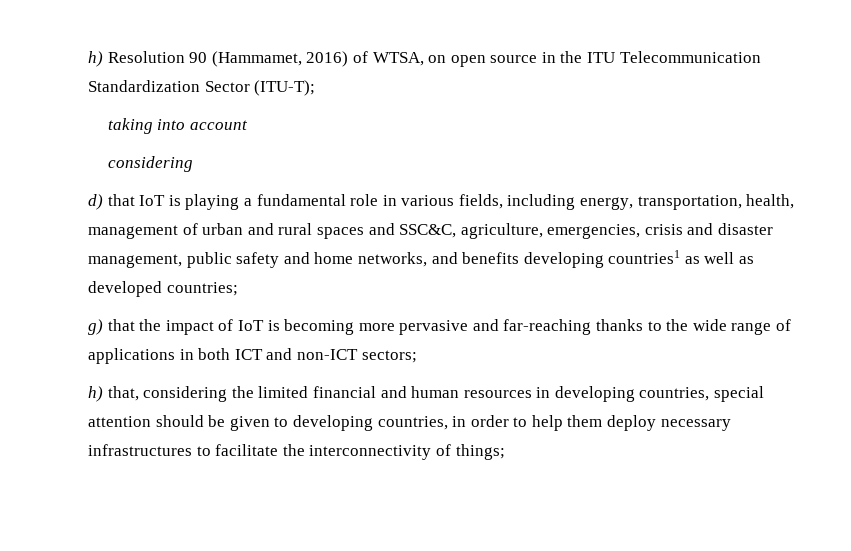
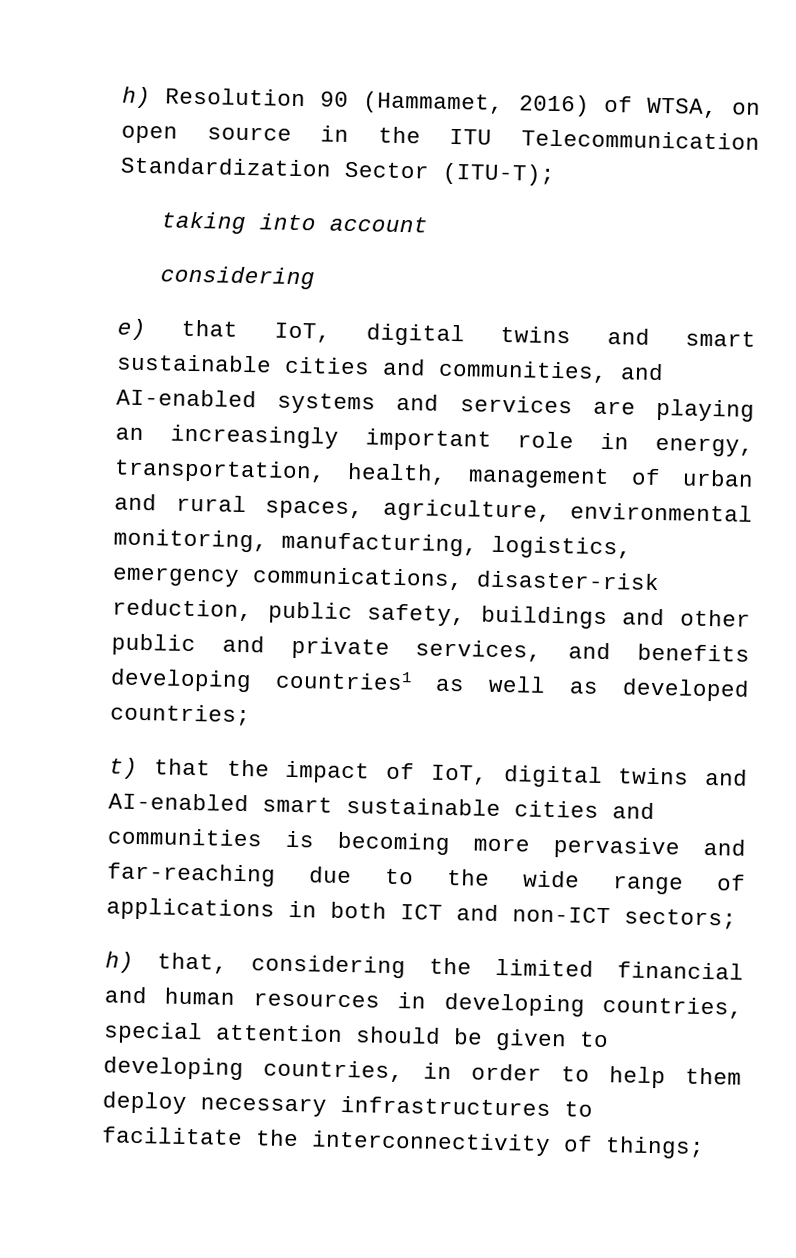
[88,194,576,210] d) that IoT is playing a fundamental role in various fields, including -> [117,318,756,347] [116,353,664,383] [116,388,755,422] [115,424,630,452] e) that IoT, digital twins and smart sustainable cities and communities, and AI-enabled systems and services are playing an increasingly important role in
[316,223,774,239] [88,252,427,268] spaces and SSC&C, agriculture, emergencies, crisis and disaster management, public safety and home networks, -> [265,498,753,523] [113,528,632,560] [112,566,660,591] [112,598,752,630] [111,633,543,662] spaces, agriculture, environmental monitoring, manufacturing, logistics, emergency communications, disaster-risk reduction, public safety, buildings and other public and private services,
[88,319,103,335] g) -> [109,757,138,779] t)
[237,320,264,331] IoT -> [430,764,748,788] [108,792,655,820] [107,827,263,847] IoT, digital twins and AI-enabled smart sustainable cities and communities
[596,319,644,331] thanks -> [309,866,352,884] due

